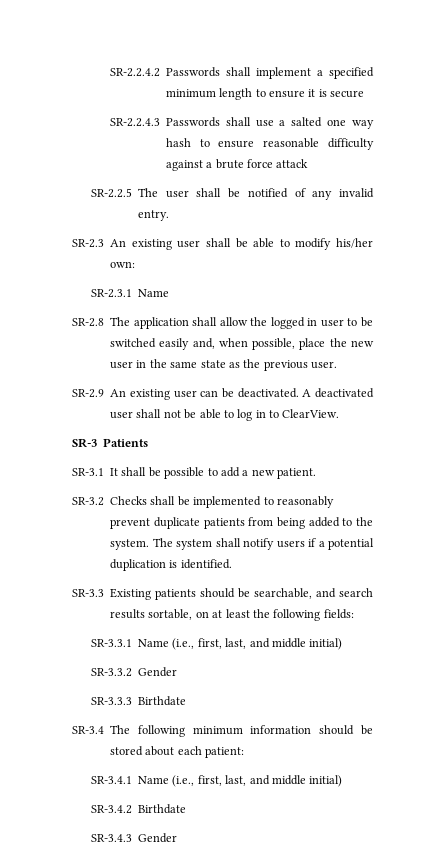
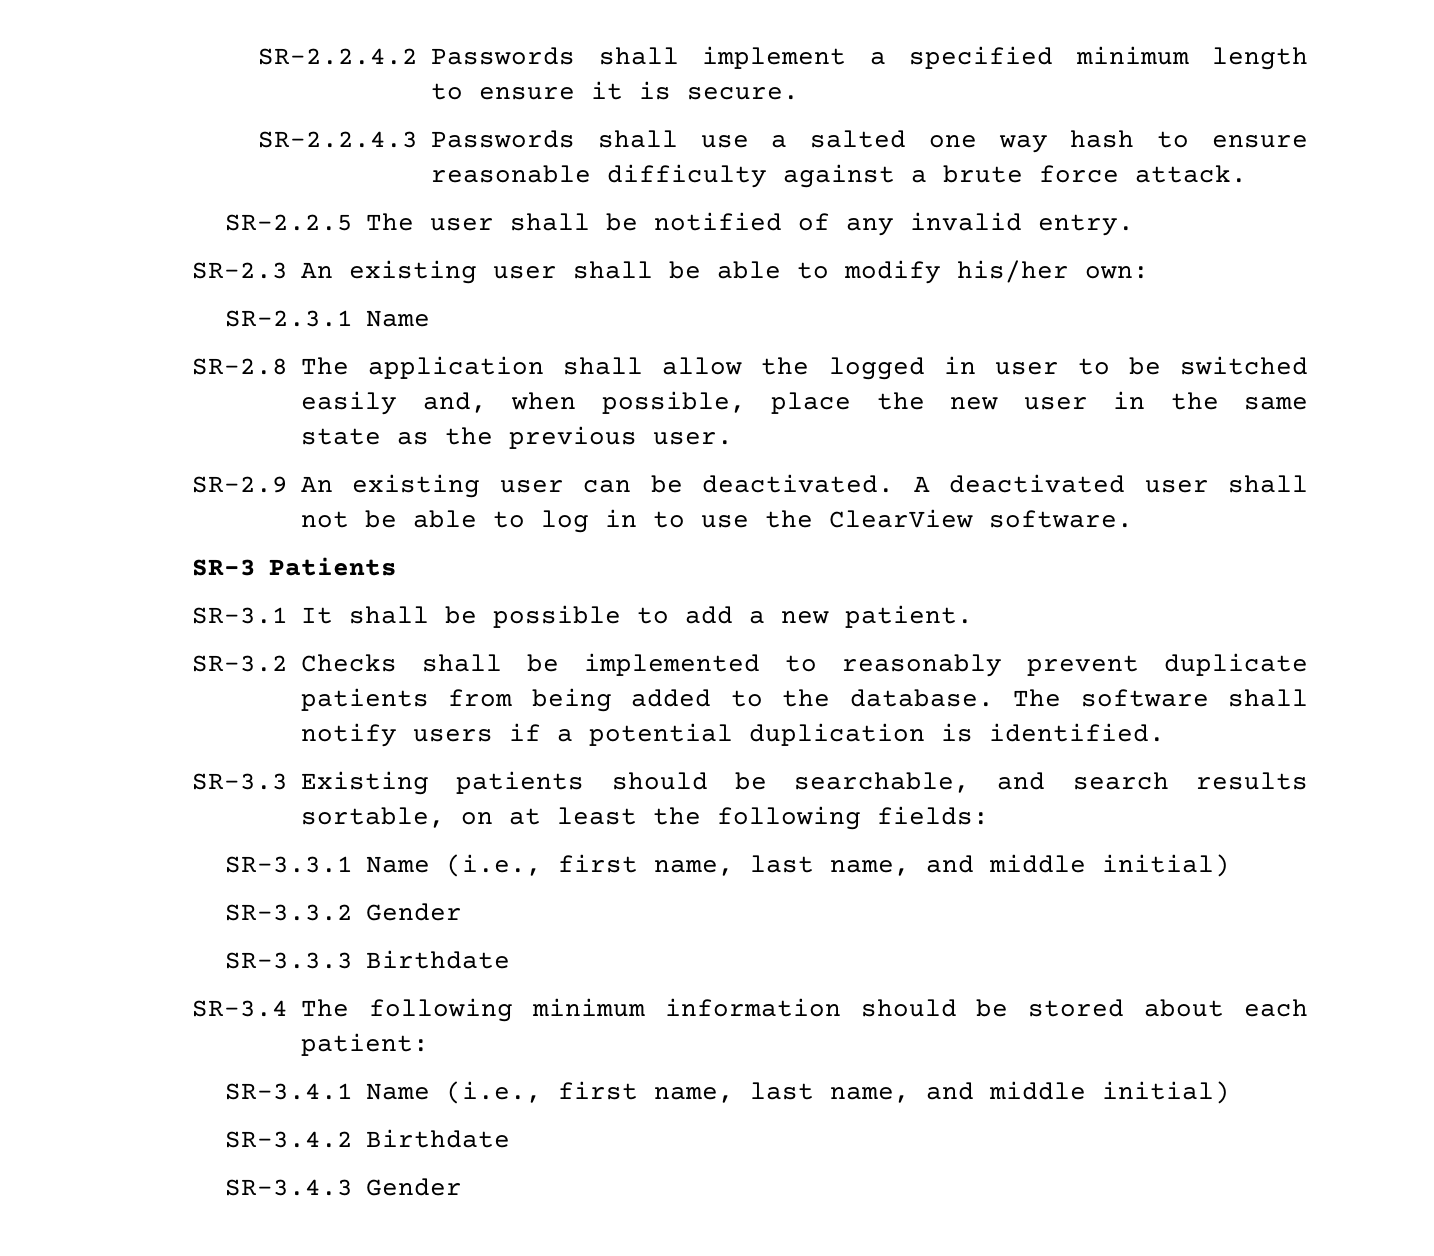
[330,90,365,98] secure -> [687,87,800,100] secure.
[276,159,309,168] attack -> [1135,165,1248,183] attack.
[282,409,340,418] ClearView. -> [701,509,1134,528] use the ClearView software.
[110,538,213,550] system. The system -> [849,689,1209,707] database. The software
[197,638,247,649] first, last, -> [558,854,911,876] first name, last name,
[197,775,247,786] first, last, -> [558,1081,911,1103] first name, last name,

